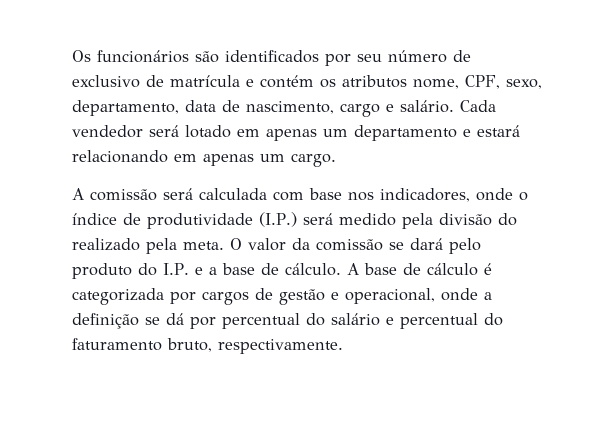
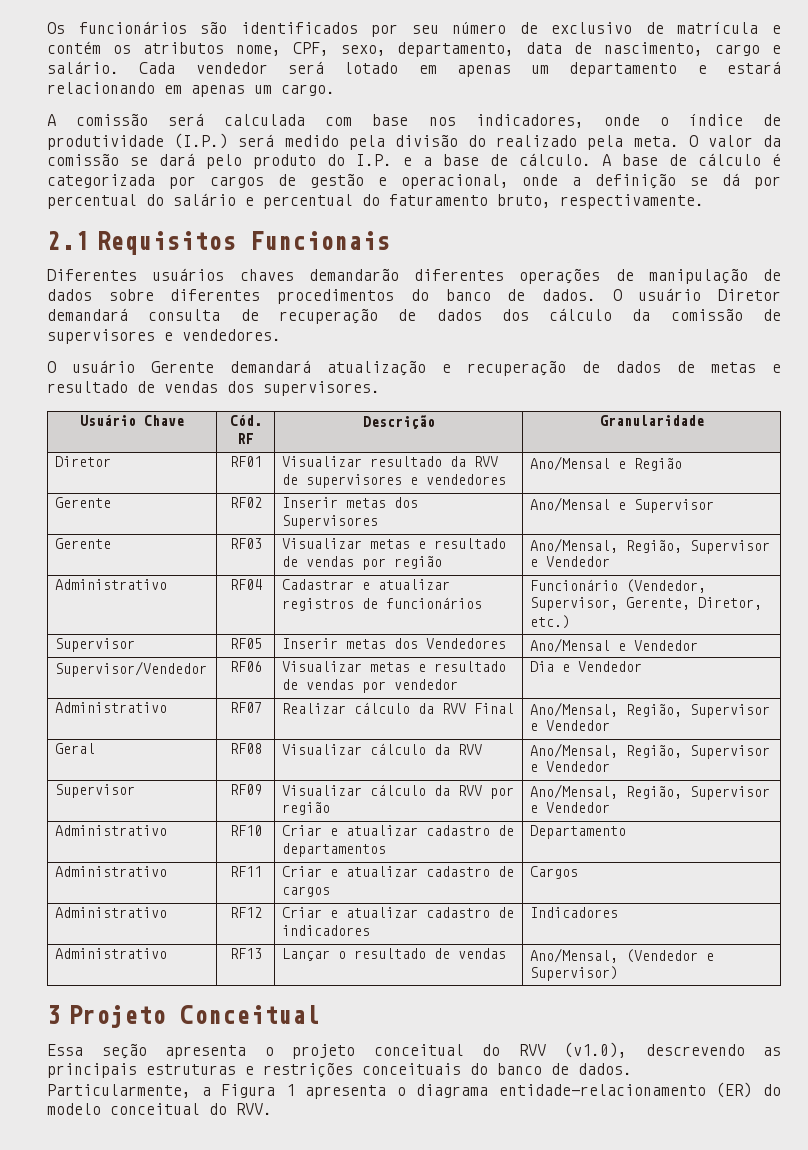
(343, 346) none -> [47,231,390,255] [47,268,781,284] [47,288,782,304] [47,308,781,324] [47,329,281,344] [47,360,781,376] [47,381,380,396] [80,415,184,426] [229,415,262,426] [237,433,254,444] [362,415,435,429] [599,415,704,426] [55,456,112,467] [229,456,262,467] [282,456,499,467] [282,474,507,488] [530,456,683,471] [55,497,112,508] [229,497,262,508] [282,497,419,508] [282,515,379,529] [530,497,715,513] [55,538,112,549] [229,538,262,549] [282,538,507,549] [282,556,443,570] [530,538,771,554] [530,556,611,567] [55,579,168,590] [229,579,262,590] [282,579,451,590] [282,597,483,611] [530,579,707,593] [530,597,763,611] [530,615,571,629] [55,638,136,652] [229,638,262,649] [282,638,507,649] [530,638,699,653] [55,661,208,677] [229,661,262,672] [282,661,507,672] [282,679,459,693] [530,661,643,672] [55,702,168,713] [229,702,262,713] [282,702,515,714] [530,702,771,718] [530,720,611,731] [55,743,96,754] [229,743,262,754] [282,743,483,755] [530,743,771,759] [530,761,611,772] [55,784,136,798] [229,784,262,795] [282,784,515,799] [282,802,331,815] [530,784,771,800] [530,802,611,813] [55,825,168,836] [229,825,262,836] [282,825,515,836] [282,843,387,857] [530,825,627,839] [55,866,168,877] [229,866,262,877] [282,866,515,877] [282,886,331,897] [530,866,579,879] [55,907,168,918] [229,907,262,918] [282,907,515,918] [282,925,371,936] [530,907,619,918] [55,948,168,959] [229,948,262,959] [282,948,507,961] [530,948,715,963] [530,966,619,981] [47,1005,320,1028] [47,1042,781,1059] [47,1062,632,1078] [47,1082,781,1099] [47,1103,272,1115] // 2.1 Requisitos Funcionais // Diferentes usuários chaves demandarão diferentes operações de manipulação de dados sobre diferentes procedimentos do banco de dados. O usuário Diretor demandará consulta de recuperação de dados dos cálculo da comissão de supervisores e vendedores. // O usuário Gerente demandará atualização e recuperação de dados de metas e resultado de vendas dos supervisores. // Usuário Chave | Cód. RF | Descrição | Granularidade // Diretor | RF01 | Visualizar resultado da RVV de supervisores e vendedores | Ano/Mensal e Região // Gerente | RF02 | Inserir metas dos Supervisores | Ano/Mensal e Supervisor // Gerente | RF03 | Visualizar metas e resultado de vendas por região | Ano/Mensal, Região, Supervisor e Vendedor // Administrativo | RF04 | Cadastrar e atualizar registros de funcionários | Funcionário (Vendedor, Supervisor, Gerente, Diretor, etc.) // Supervisor | RF05 | Inserir metas dos Vendedores | Ano/Mensal e Vendedor // Supervisor/Vendedor | RF06 | Visualizar metas e resultado de vendas por vendedor | Dia e Vendedor // Administrativo | RF07 | Realizar cálculo da RVV Final | Ano/Mensal, Região, Supervisor e Vendedor // Geral | RF08 | Visualizar cálculo da RVV | Ano/Mensal, Região, Supervisor e Vendedor // Supervisor | RF09 | Visualizar cálculo da RVV por região | Ano/Mensal, Região, Supervisor e Vendedor // Administrativo | RF10 | Criar e atualizar cadastro de departamentos | Departamento // Administrativo | RF11 | Criar e atualizar cadastro de cargos | Cargos // Administrativo | RF12 | Criar e atualizar cadastro de indicadores | Indicadores // Administrativo | RF13 | Lançar o resultado de vendas | Ano/Mensal, (Vendedor e Supervisor) // 3 Projeto Conceitual // Essa seção apresenta o projeto conceitual do RVV (v1.0), descrevendo as principais estruturas e restrições conceituais do banco de dados. Particularmente, a Figura 1 apresenta o diagrama entidade-relacionamento (ER) do modelo conceitual do RVV.

